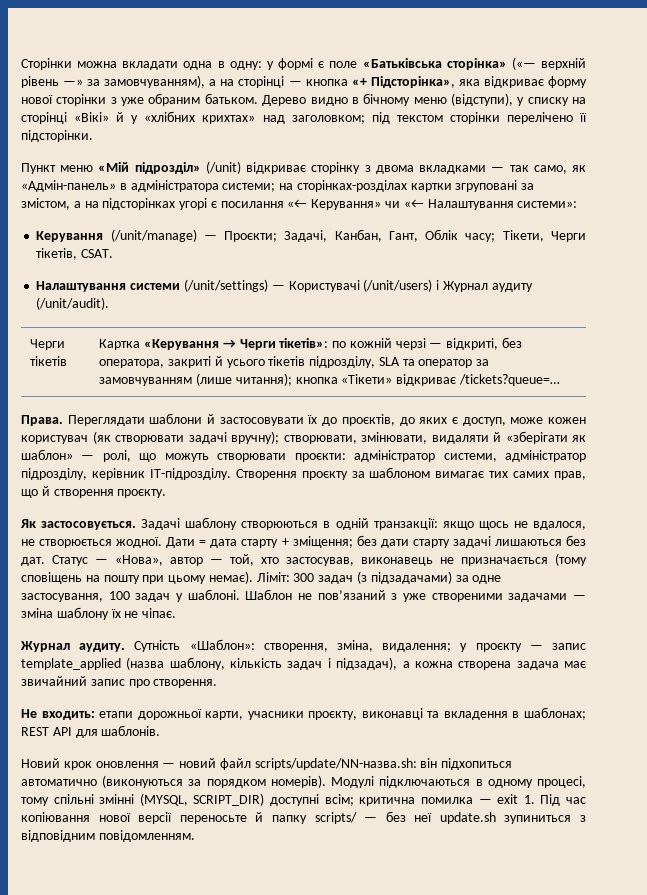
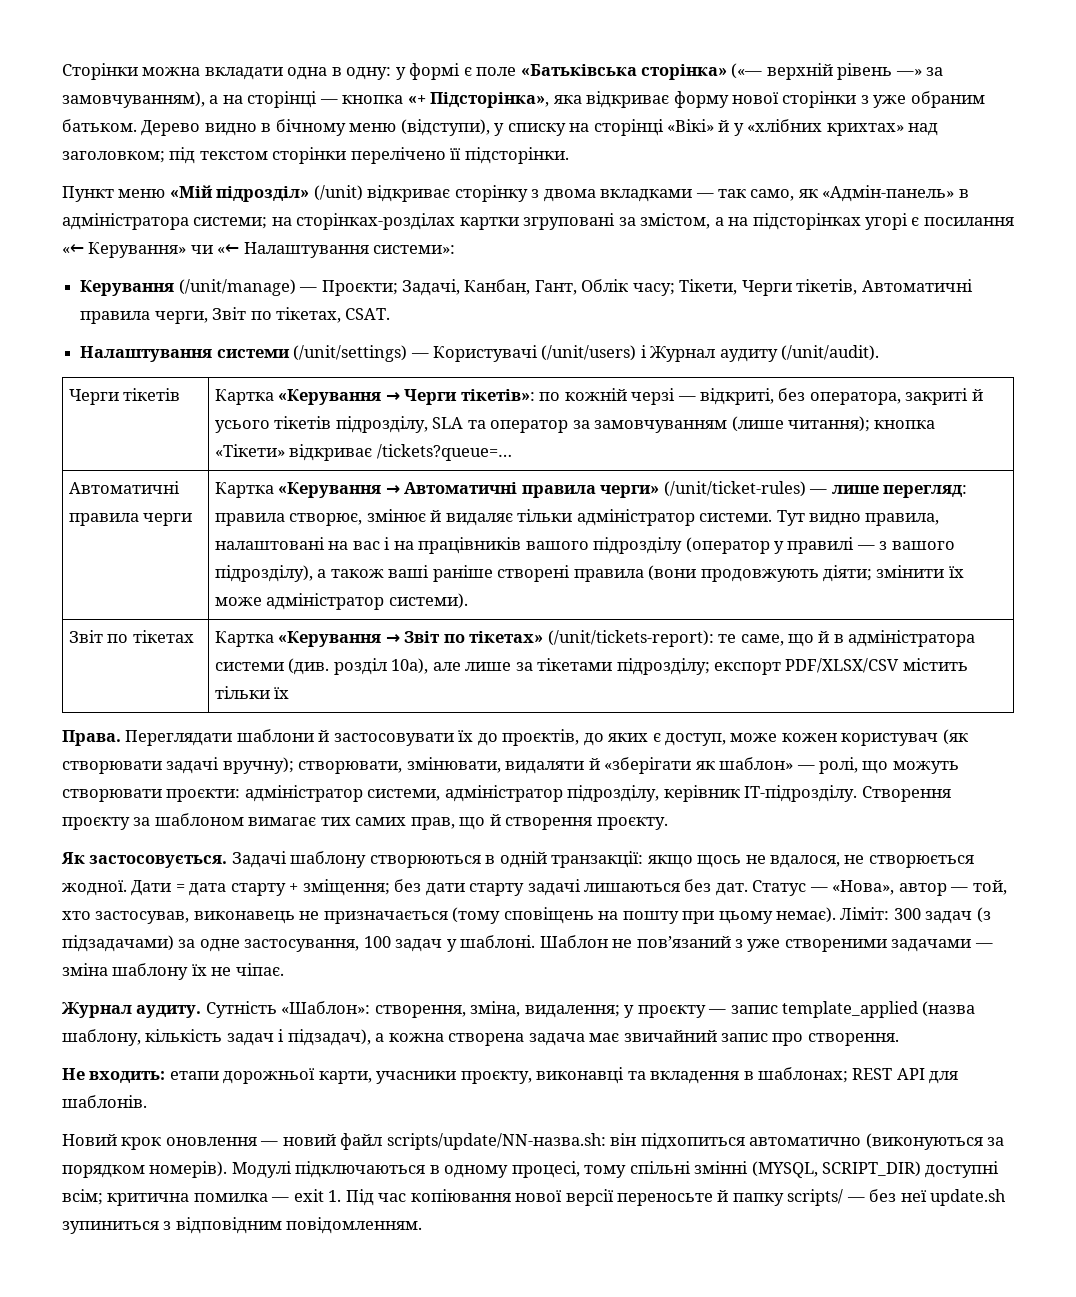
(78, 254) none -> [861,279,973,292] [80,307,341,324] Автоматичні правила черги, Звіт по тікетах,
(560, 380) none -> [68,481,180,494] [68,513,193,526] [214,481,967,498] [214,509,940,526] [214,537,955,554] [214,565,964,582] [214,593,468,610] [68,630,194,643] [214,630,976,647] [214,658,968,675] [214,686,290,699] // Автоматичні правила черги | Картка «Керування → Автоматичні правила черги» (/unit/ticket-rules) — лише перегляд: правила створює, змінює й видаляє тільки адміністратор системи. Тут видно правила, налаштовані на вас і на працівників вашого підрозділу (оператор у правилі — з вашого підрозділу), а також ваші раніше створені правила (вони продовжують діяти; змінити їх може адміністратор системи). // Звіт по тікетах | Картка «Керування → Звіт по тікетах» (/unit/tickets-report): те саме, що й в адміністратора системи (див. розділ 10а), але лише за тікетами підрозділу; експорт PDF/XLSX/CSV містить тільки їх

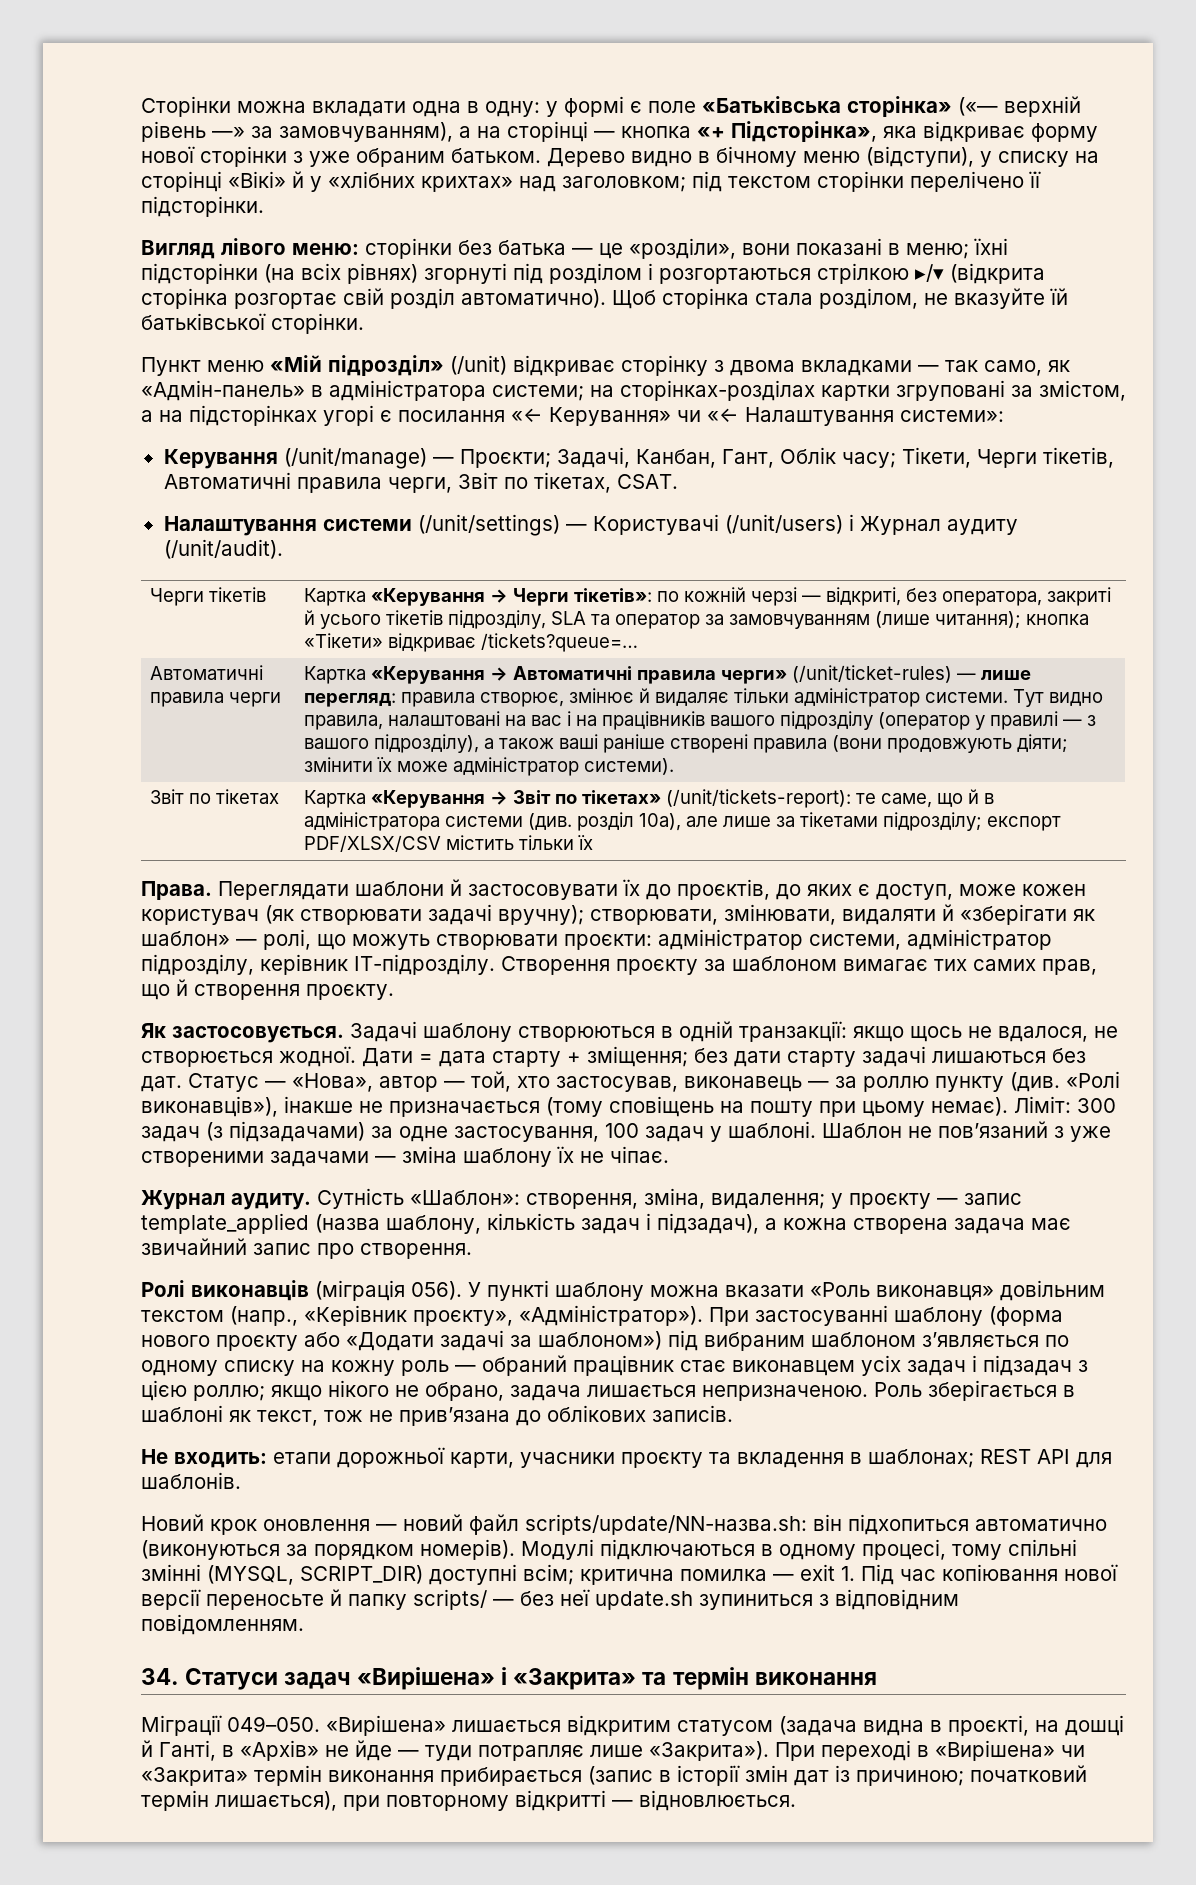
(569, 155) none -> [141,238,1008,259] [141,263,1045,284] [141,288,1068,309] [141,313,364,334] // Вигляд лівого меню: сторінки без батька — це «розділи», вони показані в меню; їхні підсторінки (на всіх рівнях) згорнуті під розділом і розгортаються стрілкою ▸/▾ (відкрита сторінка розгортає свій розділ автоматично). Щоб сторінка стала розділом, не вказуйте їй батьківської сторінки.
(295, 917) none -> [808,1071,1120,1092] [141,1096,353,1117] — за роллю пункту (див. «Ролі виконавців»), інакше
(899, 1039) none -> [141,1280,1105,1301] [141,1305,1063,1326] [141,1330,1069,1351] [141,1355,1088,1376] [141,1380,1075,1401] [141,1405,733,1426] // Ролі виконавців (міграція 056). У пункті шаблону можна вказати «Роль виконавця» довільним текстом (напр., «Керівник проєкту», «Адміністратор»). При застосуванні шаблону (форма нового проєкту або «Додати задачі за шаблоном») під вибраним шаблоном з’являється по одному списку на кожну роль — обраний працівник стає виконавцем усіх задач і підзадач з цією роллю; якщо нікого не обрано, задача лишається непризначеною. Роль зберігається в шаблоні як текст, тож не прив’язана до облікових записів.
[460,1067,625,1084] проєкту, виконавці -> [621,1452,703,1468] проєкту
(423, 1225) none -> [141,1667,877,1690] [141,1715,1124,1736] [141,1740,1085,1761] [141,1765,1087,1786] [141,1790,796,1811] // 34. Статуси задач «Вирішена» і «Закрита» та термін виконання // Міграції 049–050. «Вирішена» лишається відкритим статусом (задача видна в проєкті, на дошці й Ганті, в «Архів» не йде — туди потрапляє лише «Закрита»). При переході в «Вирішена» чи «Закрита» термін виконання прибирається (запис в історії змін дат із причиною; початковий термін лишається), при повторному відкритті — відновлюється.

